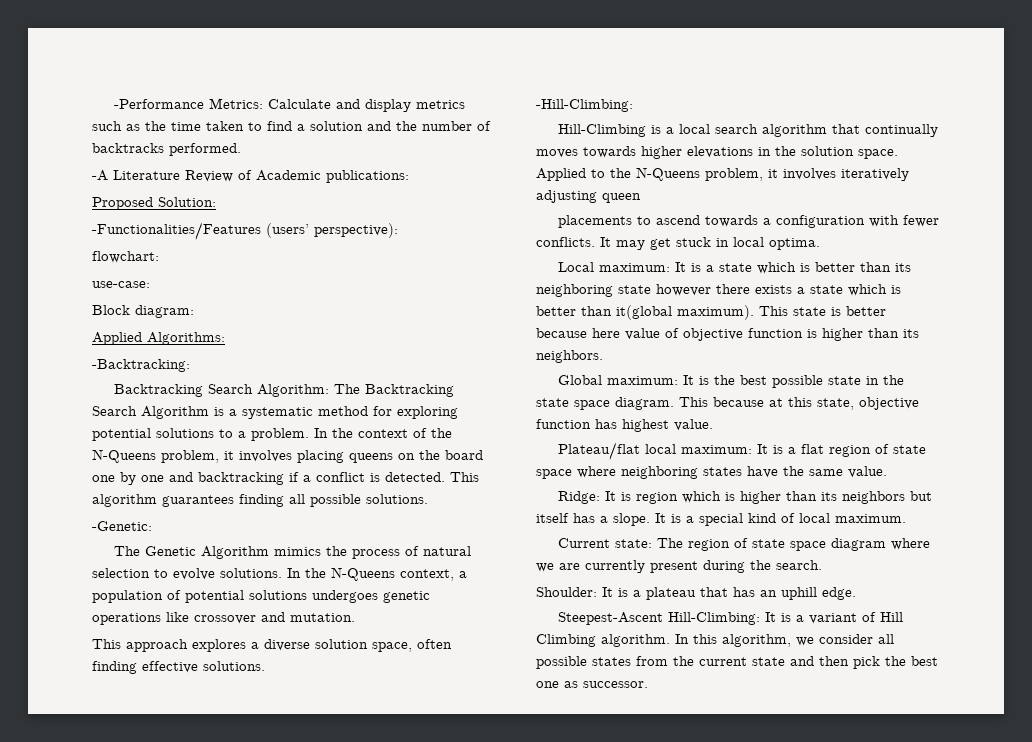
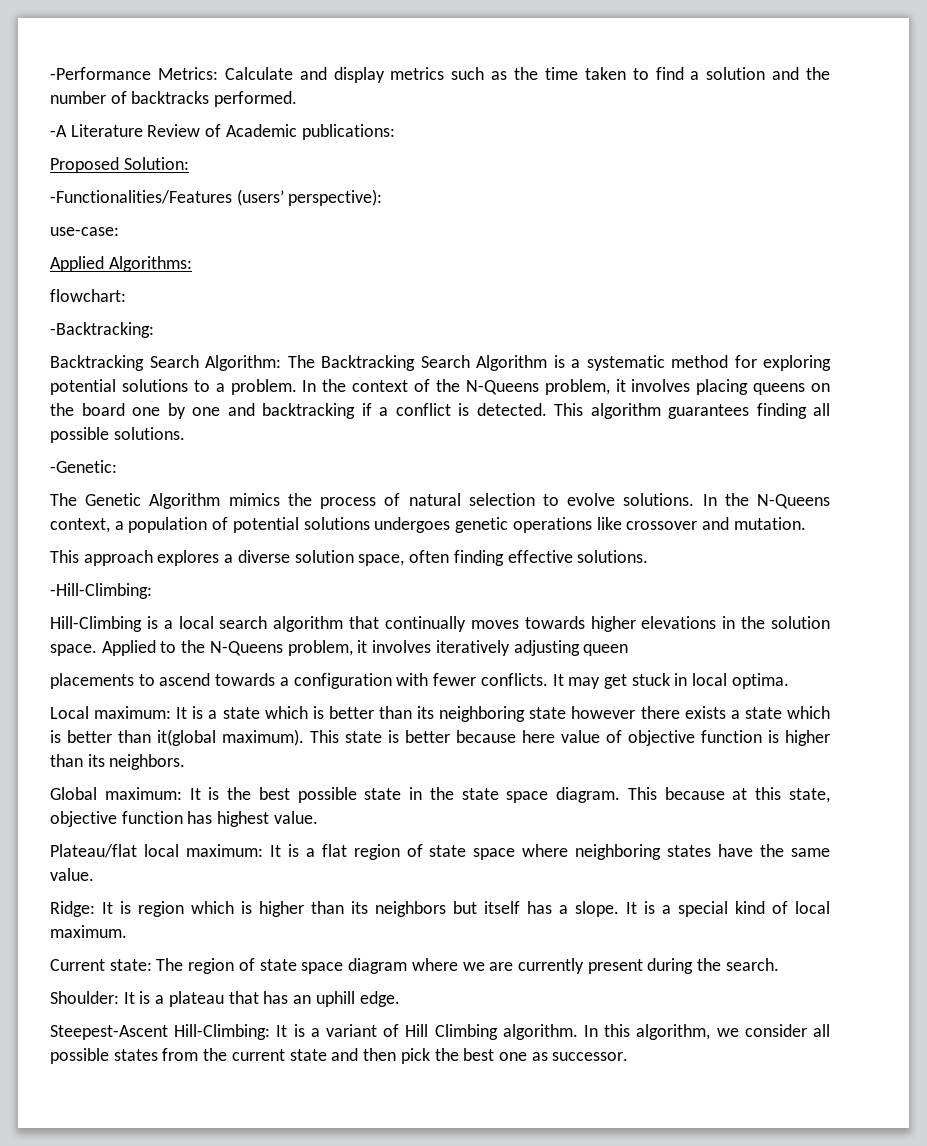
[92,251,159,263] // flowchart: -> (383, 197) none
[92,305,194,318] // Block diagram: -> (119, 231) none
(225, 338) none -> [50,289,126,302] // flowchart:

